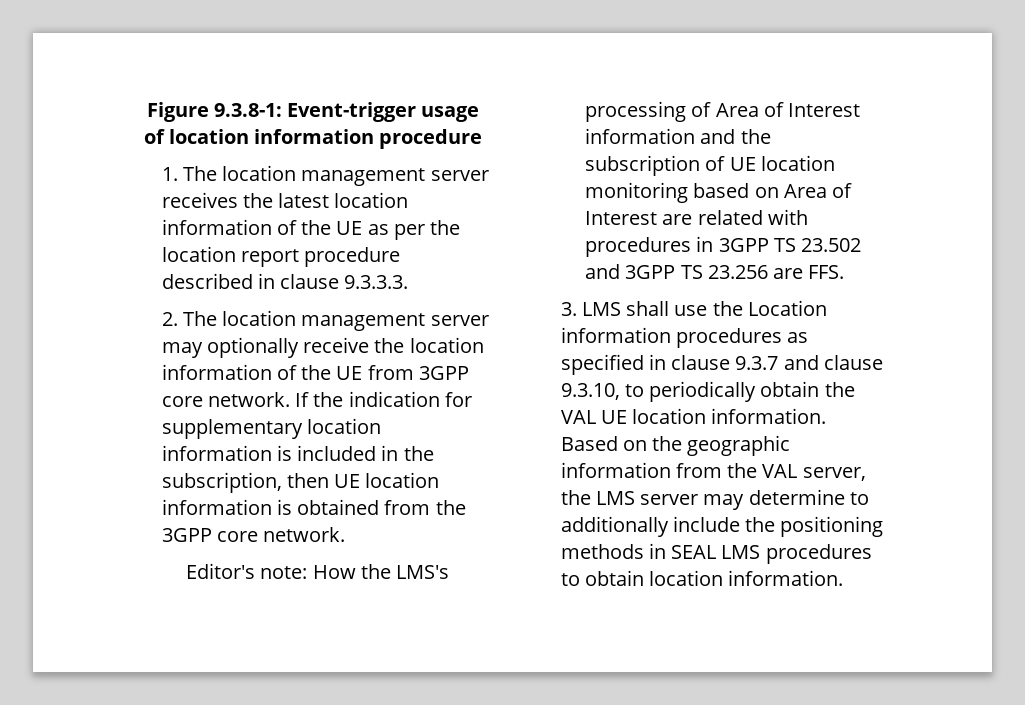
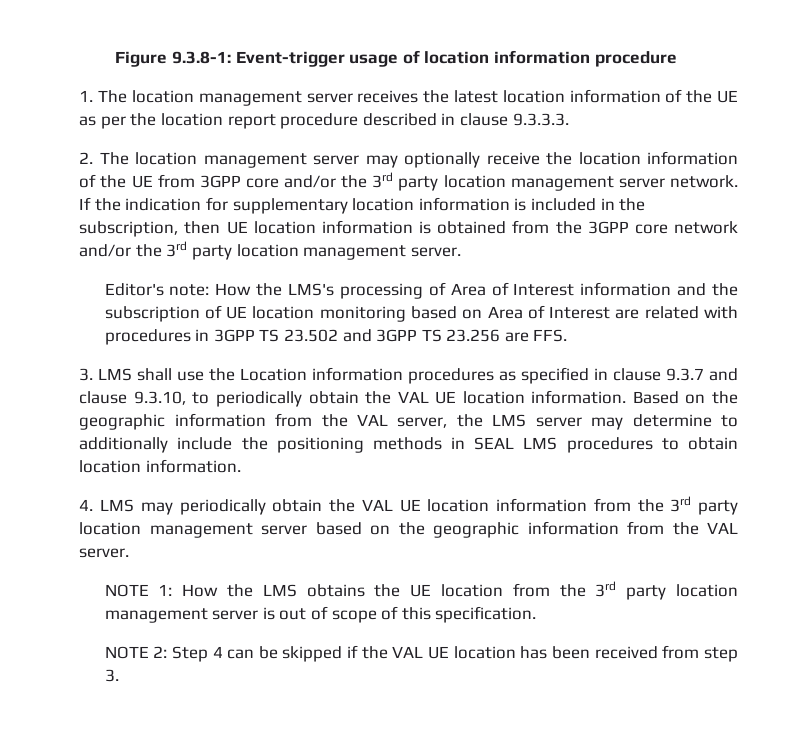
(203, 401) none -> [284,172,665,191] and/or the 3rd party location management server
[263,527,346,542] network. -> [673,221,738,234] [79,241,461,260] network and/or the 3rd party location management server.
(844, 578) none -> [79,496,739,515] [79,521,738,538] [79,548,130,558] [104,581,738,600] [104,606,537,623] [104,645,738,662] [104,669,119,682] // 4. LMS may periodically obtain the VAL UE location information from the 3rd party location management server based on the geographic information from the VAL server. // NOTE 1: How the LMS obtains the UE location from the 3rd party location management server is out of scope of this specification. // NOTE 2: Step 4 can be skipped if the VAL UE location has been received from step 3.

